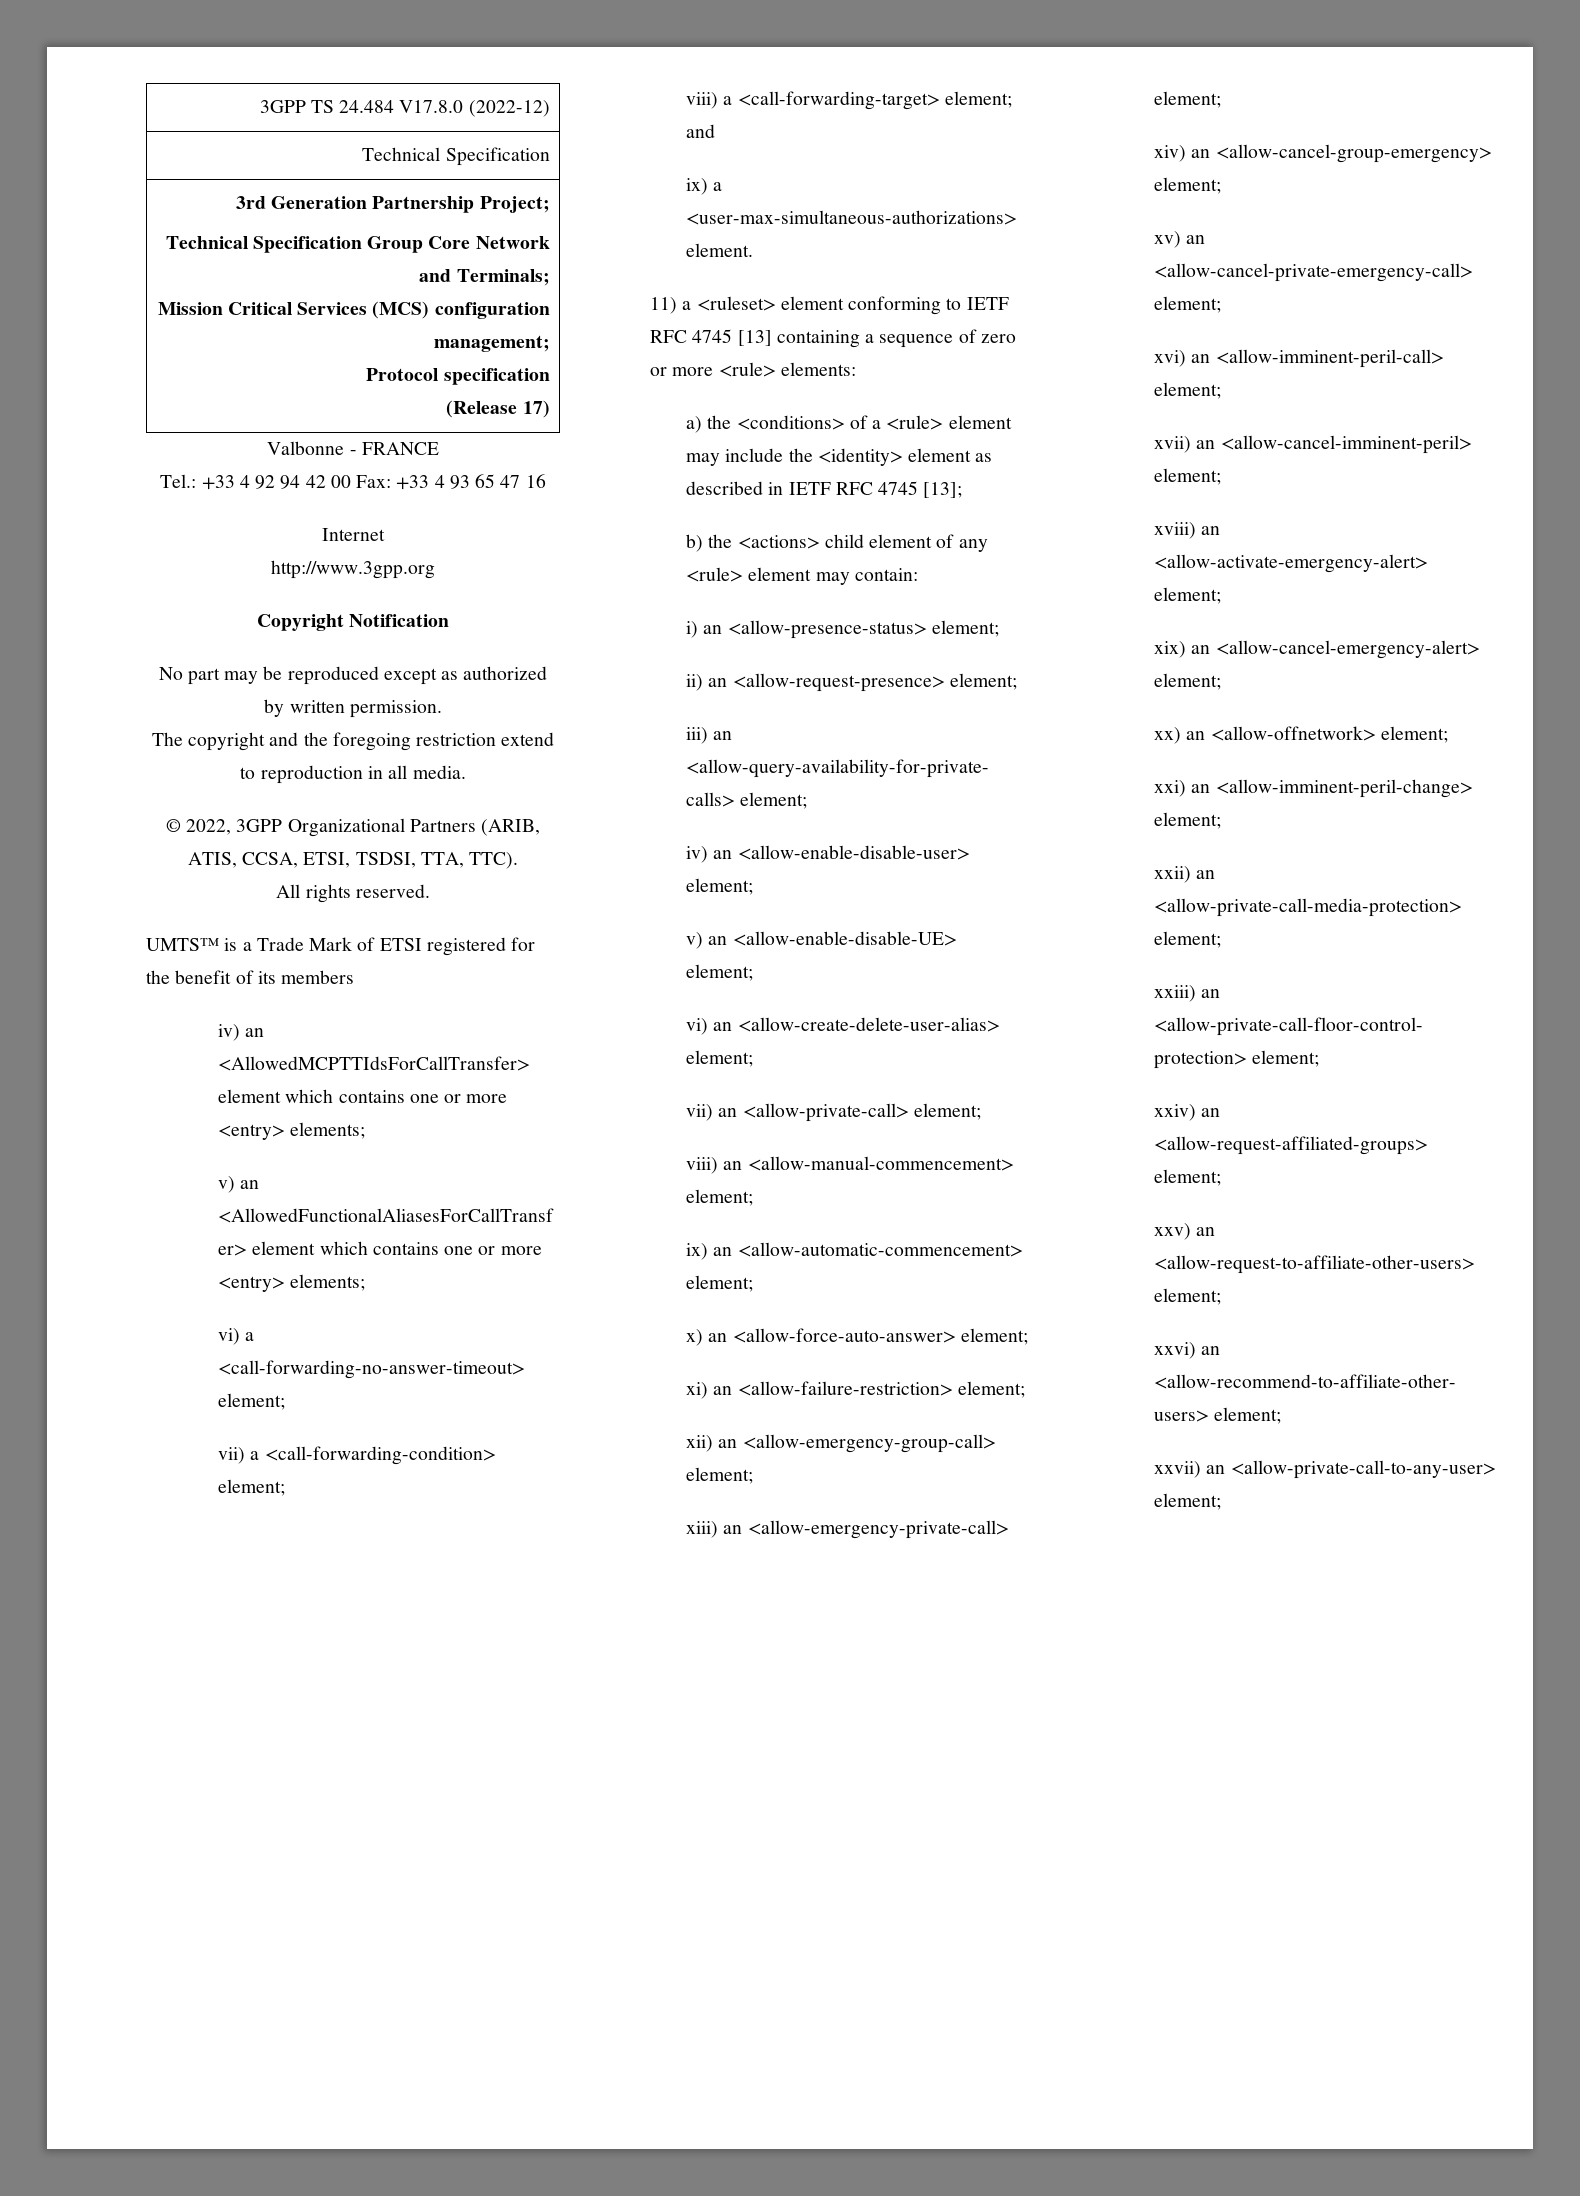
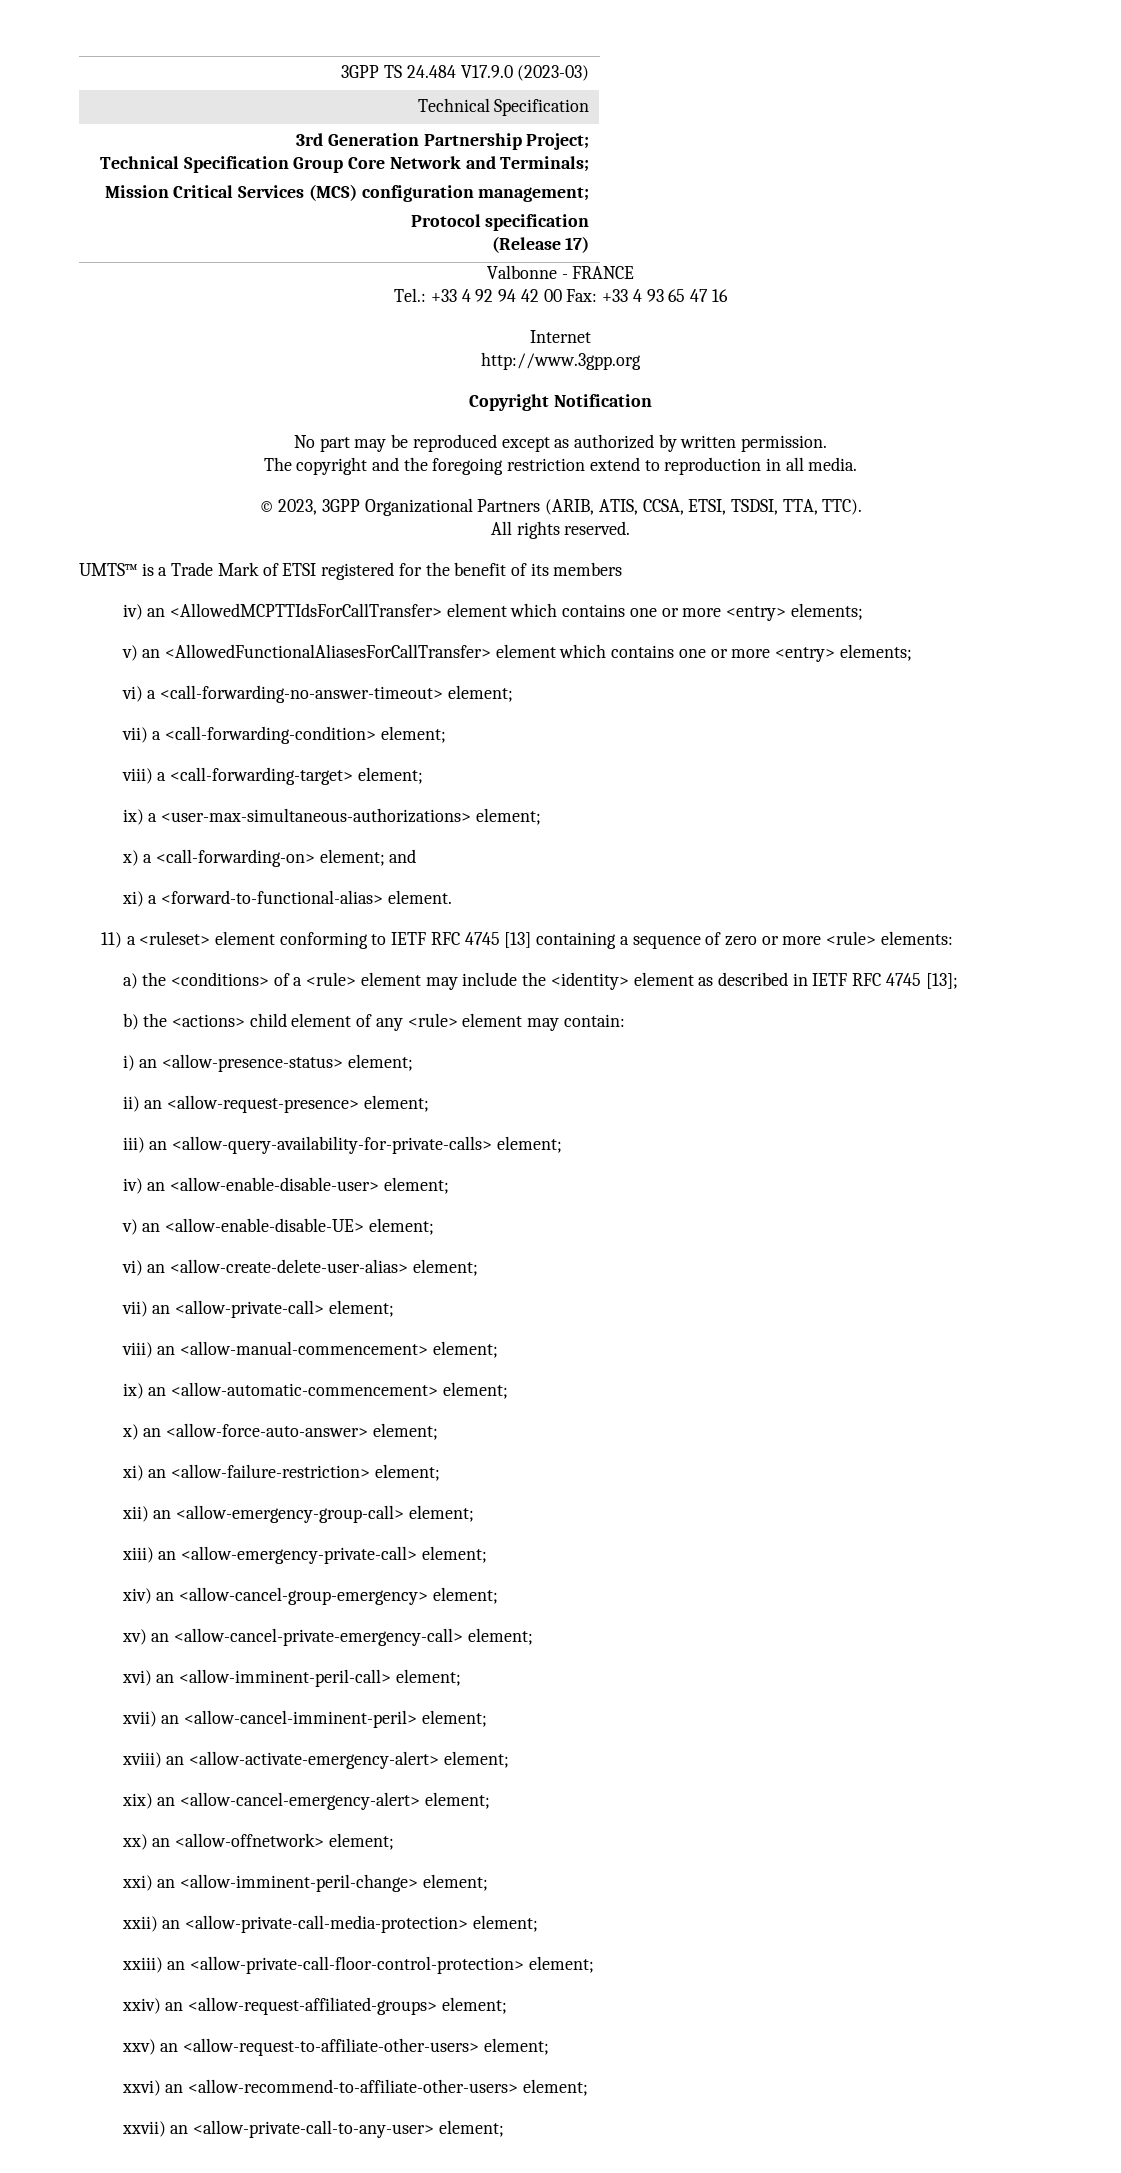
[399,100,550,117] V17.8.0 (2022-12) -> [460,65,590,81] V17.9.0 (2023-03)
[186,819,232,835] 2022, -> [278,499,318,515] 2023,
[686,124,716,138] and -> (423, 775) none
(1018, 217) none -> [475,808,541,825] [121,849,417,867] [121,890,384,907] element; // x) a <call-forwarding-on> element; and // xi) a <forward-to-functional-alias>

